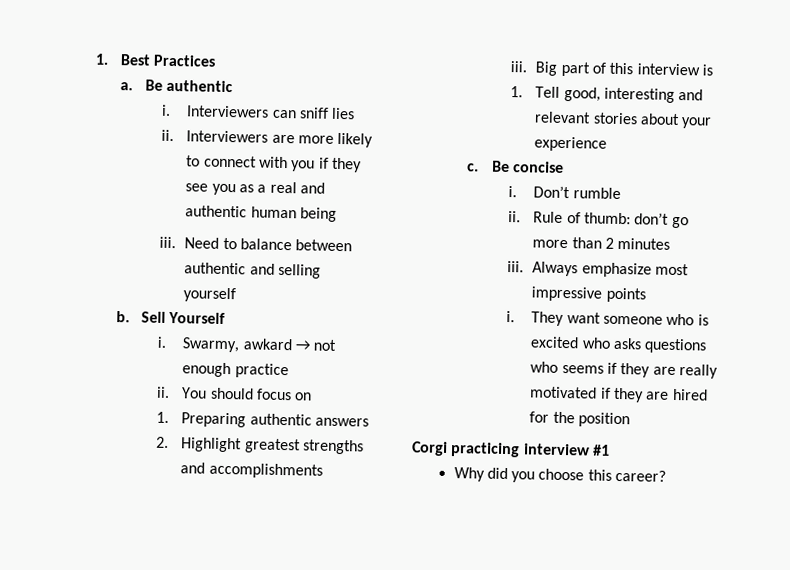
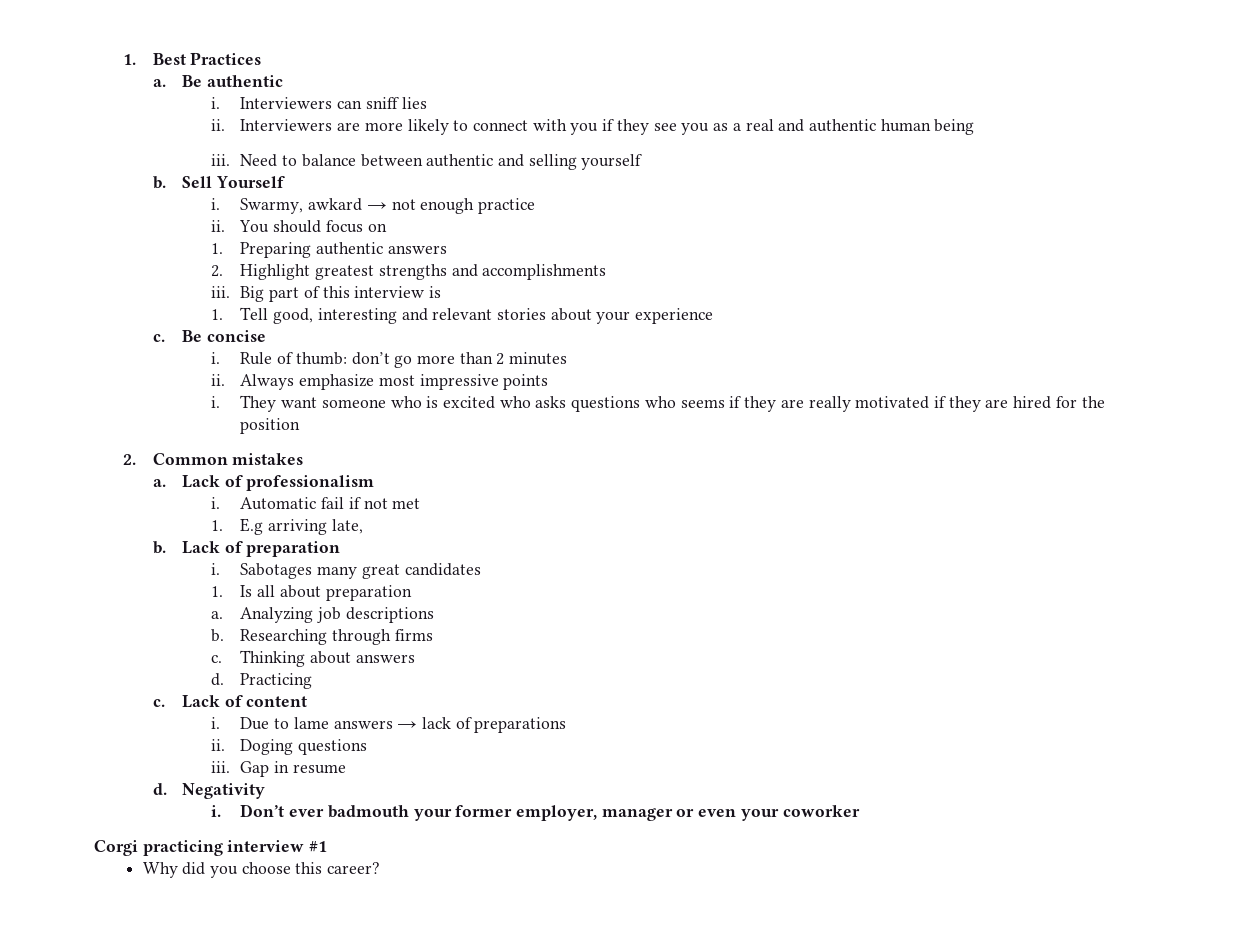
[533,185,621,200] [508,211,522,223] Don’t rumble // ii. -> (221, 358) none
[507,260,525,273] iii. -> [211,374,226,386] ii.
(630, 420) none -> [123,453,304,465] [152,475,375,491] [211,497,421,510] [211,518,363,535] [152,541,341,557] [211,563,481,579] [211,585,412,601] [211,607,434,623] [211,629,433,645] [211,650,415,667] [211,673,313,689] [152,695,308,708] [211,717,567,733] [211,739,368,755] [211,761,346,777] [152,783,265,799] [211,804,860,821] // 2. Common mistakes // a. Lack of professionalism // i. Automatic fail if not met // 1. E.g arriving late, // b. Lack of preparation // i. Sabotages many great candidates // 1. Is all about preparation // a. Analyzing job descriptions // b. Researching through firms // c. Thinking about answers // d. Practicing // c. Lack of content // i. Due to lame answers → lack of preparations // ii. Doging questions // iii. Gap in resume // d. Negativity // i. Don’t ever badmouth your former employer, manager or even your coworker

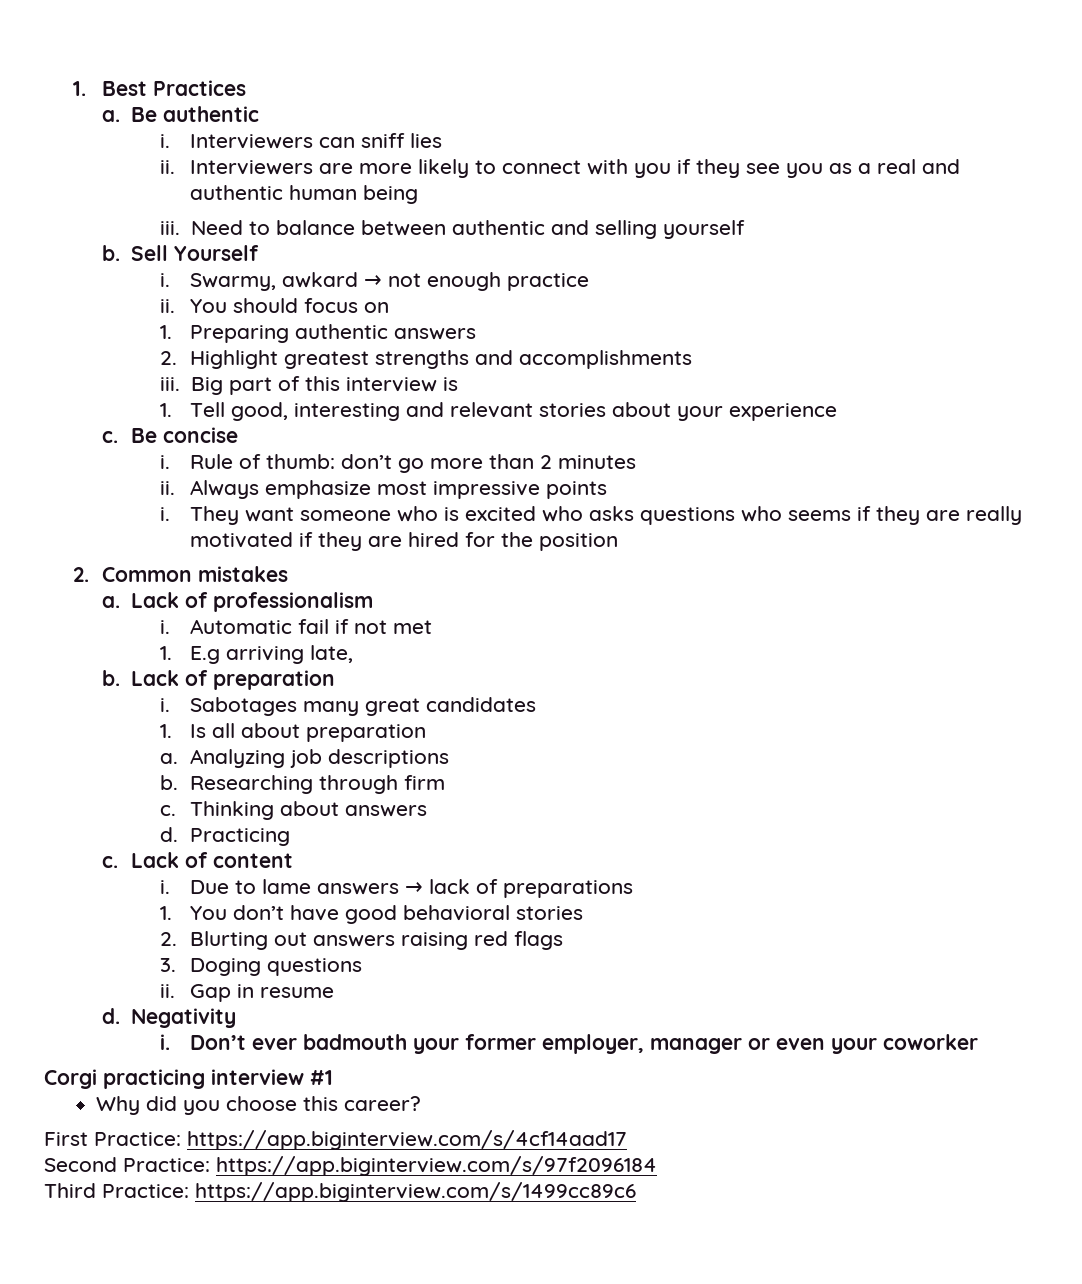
[394,629,433,641] firms -> [403,775,445,790] firm
[211,739,226,751] ii. -> [160,905,583,924] [160,931,563,950] [160,958,177,972] 1. You don’t have good behavioral stories // 2. Blurting out answers raising red flags // 3.
[211,761,231,773] iii. -> [160,984,176,998] ii.
(381, 868) none -> [44,1130,627,1150] [44,1156,657,1176] [44,1182,636,1202] // First Practice: https://app.biginterview.com/s/4cf14aad17 // Second Practice: https://app.biginterview.com/s/97f2096184 // Third Practice: https://app.biginterview.com/s/1499cc89c6

